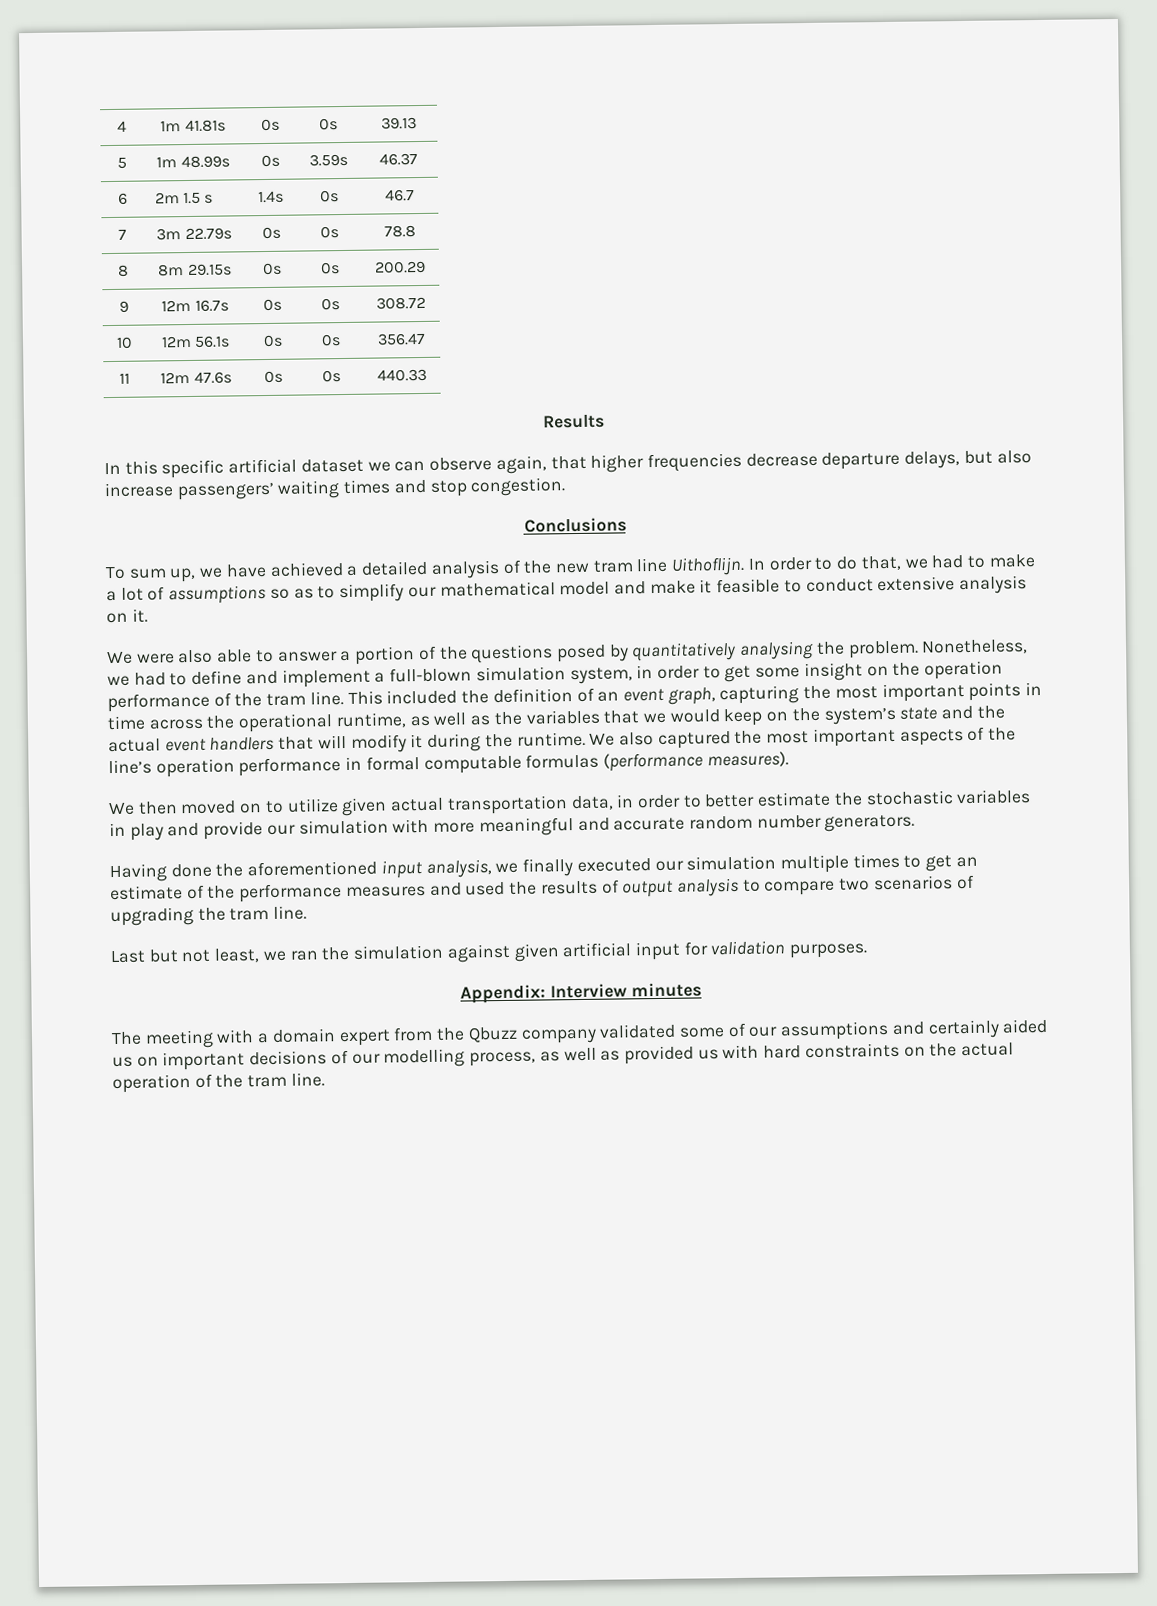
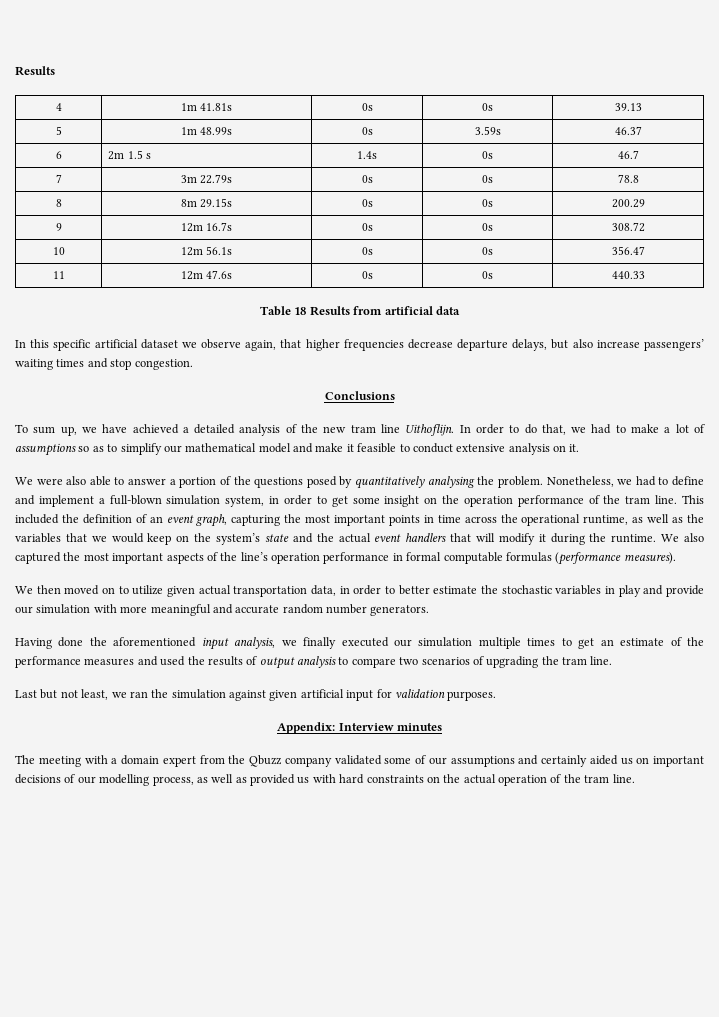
(116, 126) none -> [15,66,55,76] Results //
[542,414,605,429] Results -> [260,306,460,316] Table 18 Results from artificial data
[394,460,426,472] can -> (197, 345) none

